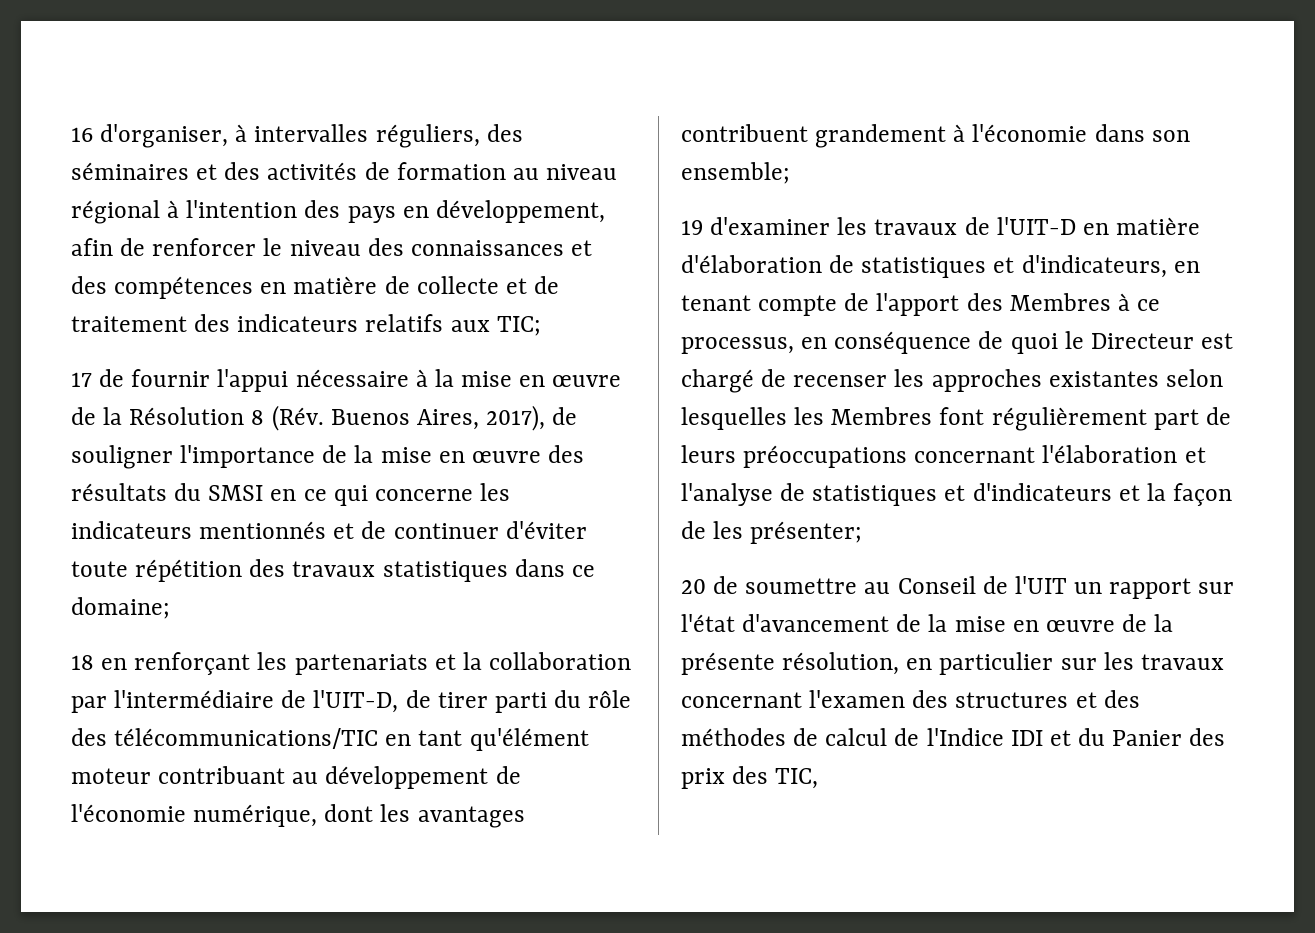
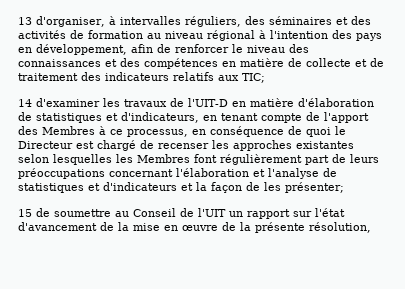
[71,127,93,142] 16 -> [18,17,32,25] 13
[71,369,622,392] [71,405,578,431] [71,445,585,469] [71,483,511,506] [71,521,587,539] [71,559,595,582] [71,597,170,619] [71,652,632,675] [71,690,632,713] [71,728,589,751] [71,766,521,789] [71,804,525,828] [681,124,1190,148] [681,162,790,184] [681,220,703,235] 17 de fournir l'appui nécessaire à la mise en œuvre de la Résolution 8 (Rév. Buenos Aires, 2017), de souligner l'importance de la mise en œuvre des résultats du SMSI en ce qui concerne les indicateurs mentionnés et de continuer d'éviter toute répétition des travaux statistiques dans ce domaine; // 18 en renforçant les partenariats et la collaboration par l'intermédiaire de l'UIT-D, de tirer parti du rôle des télécommunications/TIC en tant qu'élément moteur contribuant au développement de l'économie numérique, dont les avantages contribuent grandement à l'économie dans son ensemble; // 19 -> [18,99,32,107] 14
[681,579,706,594] 20 -> [18,209,32,217] 15
[906,652,1224,675] [681,690,1140,708] [681,728,1226,746] [681,766,819,789] en particulier sur les travaux concernant l'examen des structures et des méthodes de calcul de l'Indice IDI et du Panier des prix des TIC, -> (371, 227) none

